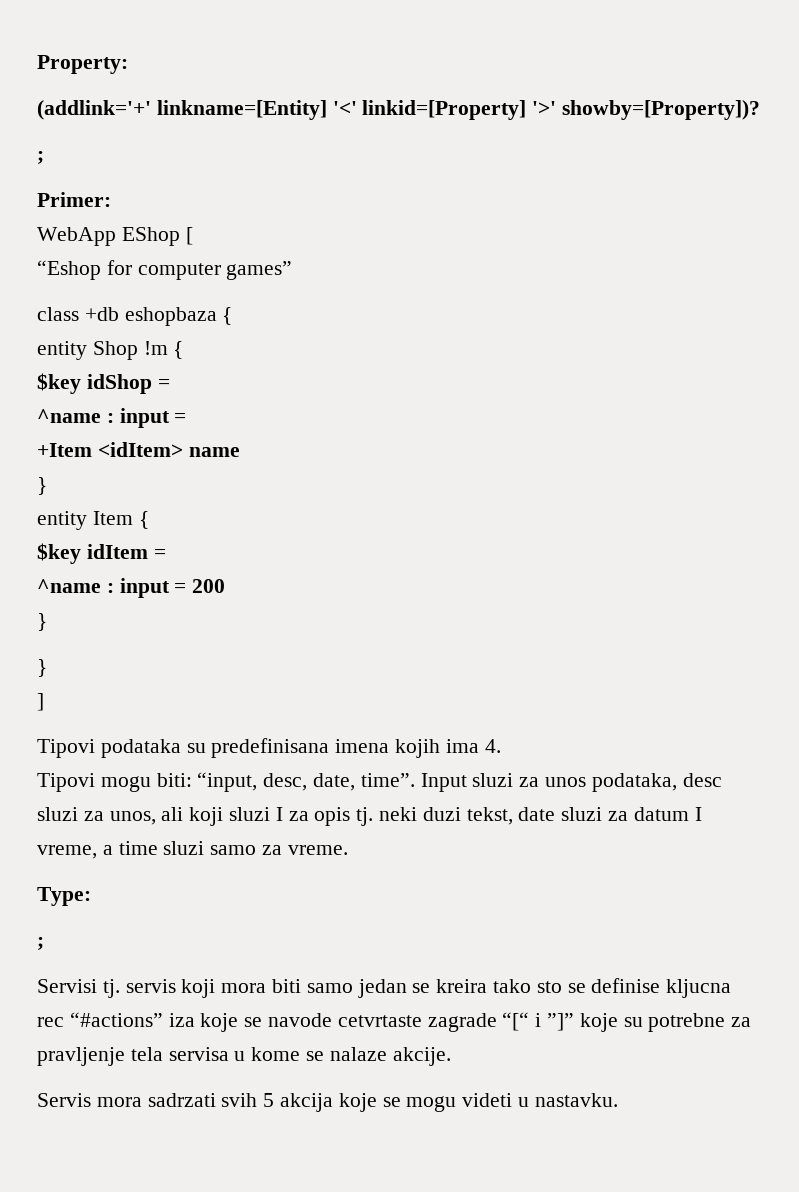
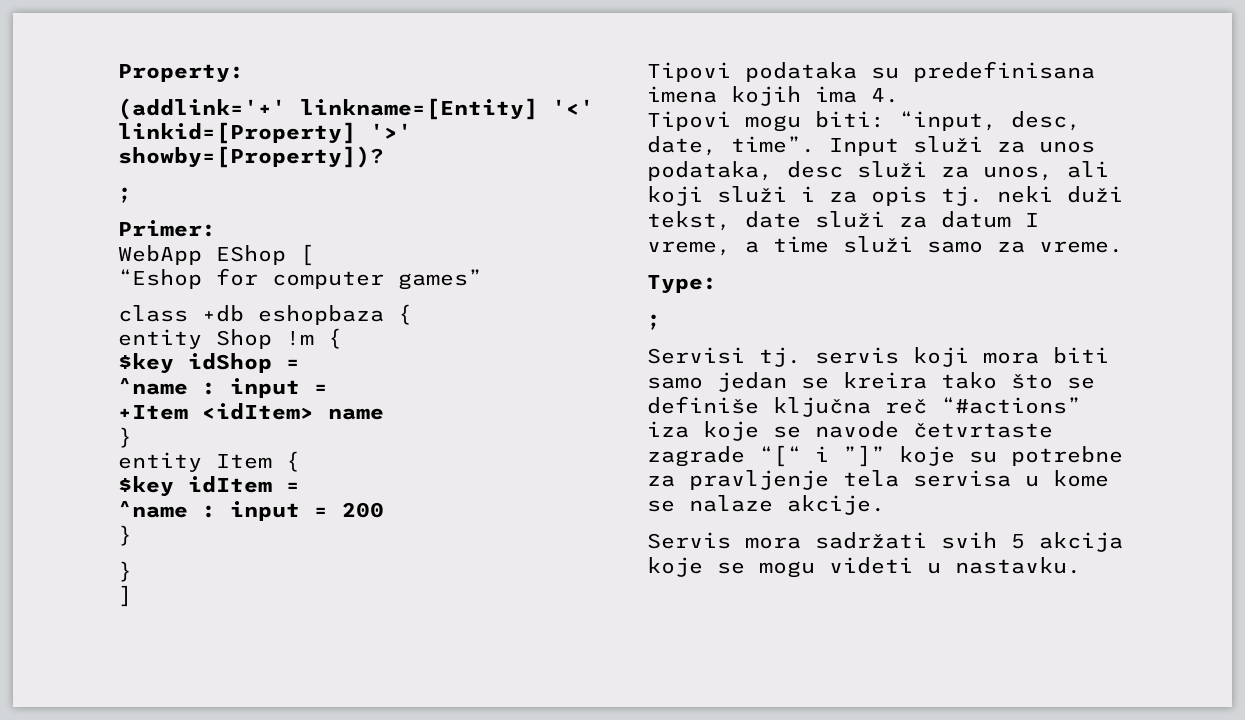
[472,773,514,787] sluzi -> [913,136,983,153] služi
[37,807,78,821] sluzi -> [857,161,927,178] služi
[229,807,283,821] sluzi I -> [717,186,815,203] služi i
[422,807,461,821] duzi -> [1067,186,1123,203] duži
[561,807,603,821] sluzi -> [815,211,885,228] služi
[163,841,205,855] sluzi -> [843,236,913,253] služi
[536,978,732,998] [37,1017,64,1027] sto se definise kljucna rec -> [1011,374,1095,389] [647,396,927,417] što se definiše ključna reč
[337,1015,422,1027] cetvrtaste -> [913,423,1053,438] četvrtaste
[147,1093,216,1107] sadrzati -> [815,532,927,549] sadržati

